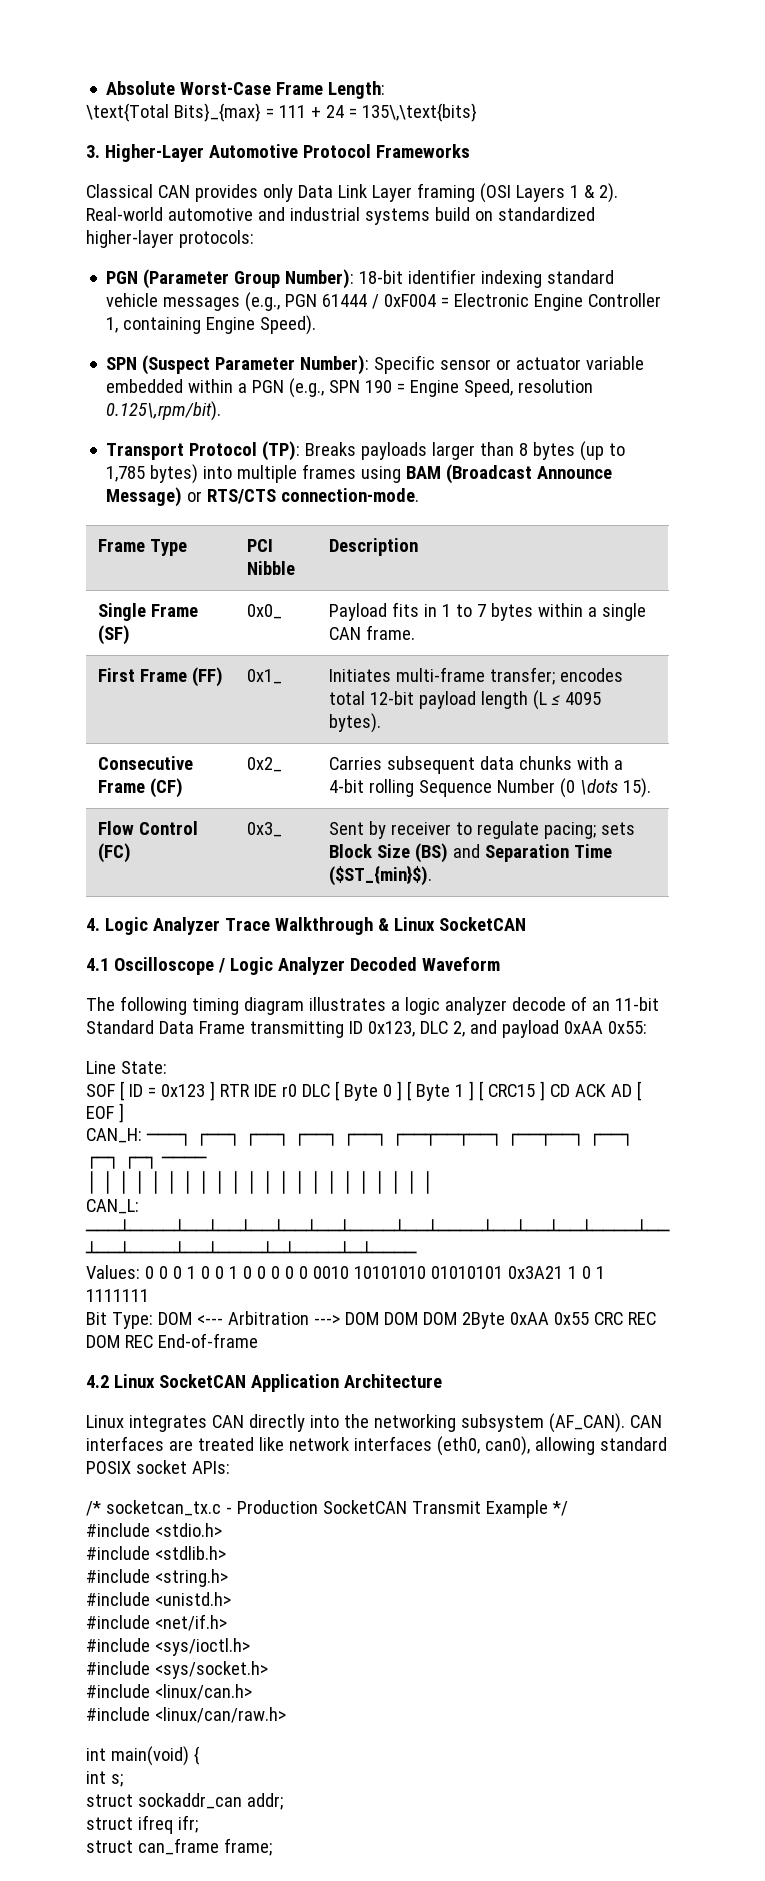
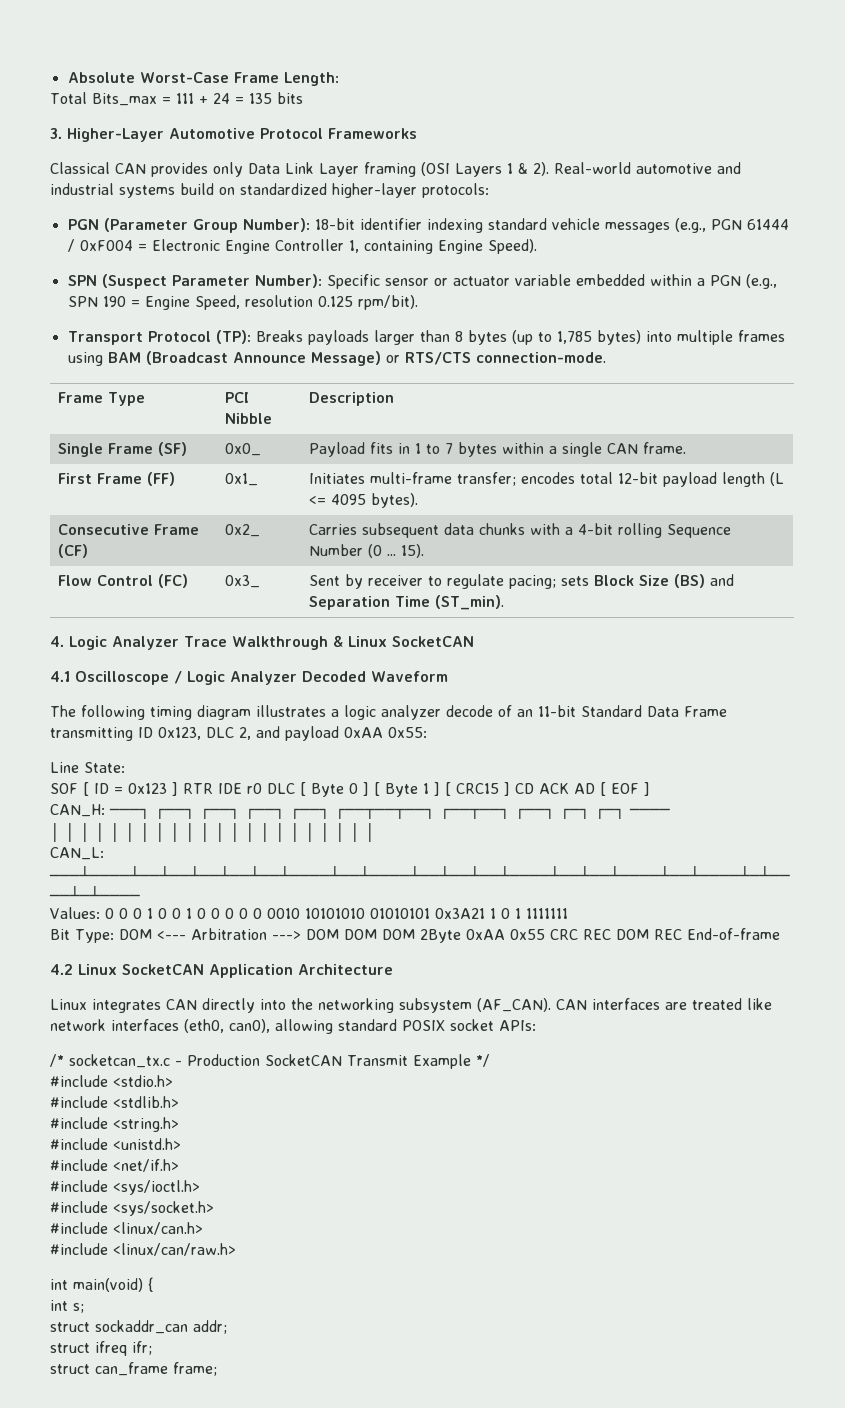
[86,103,261,122] \text{Total Bits}_{max} -> [50,92,157,106] Total Bits_max
[361,103,477,122] 135\,\text{bits} -> [248,92,303,104] 135 bits
[106,401,222,421] 0.125\,rpm/bit). -> [317,295,418,310] 0.125 rpm/bit).
[550,695,560,705] ≤ -> [308,496,326,505] <=
[579,779,618,795] \dots -> [386,554,396,556] ...
[328,865,432,886] ($ST_{min}$). -> [434,595,504,610] (ST_min).

